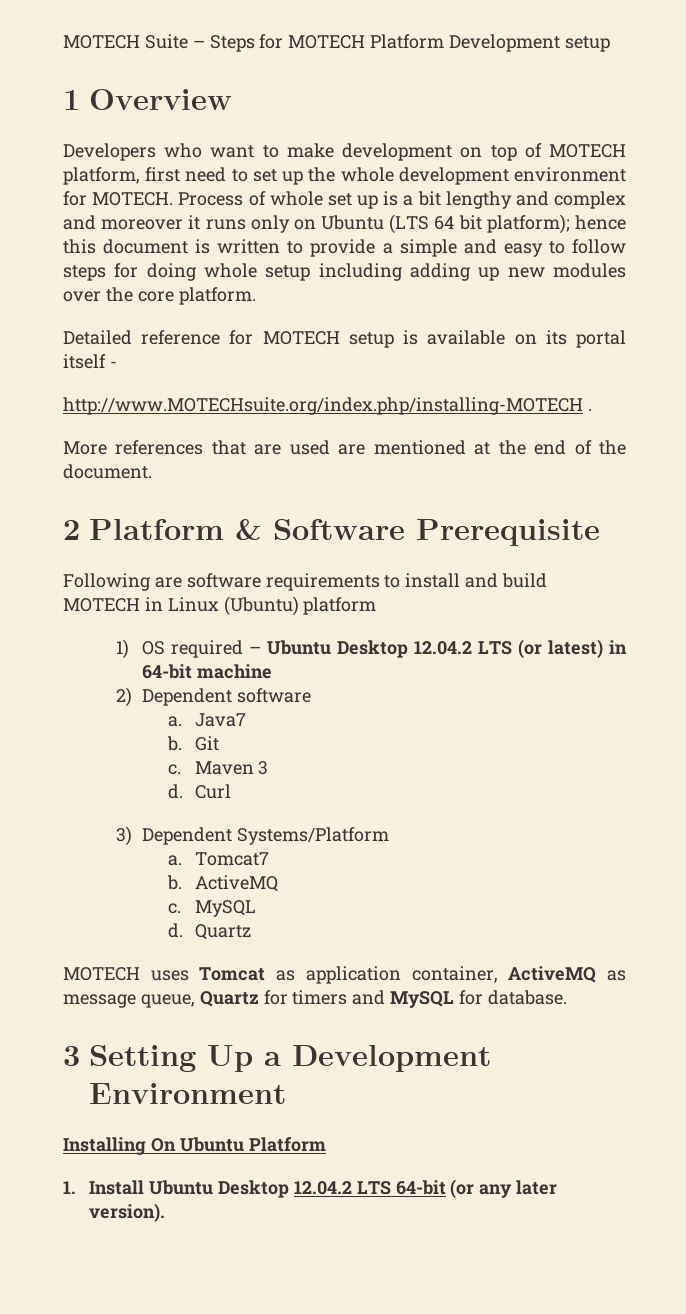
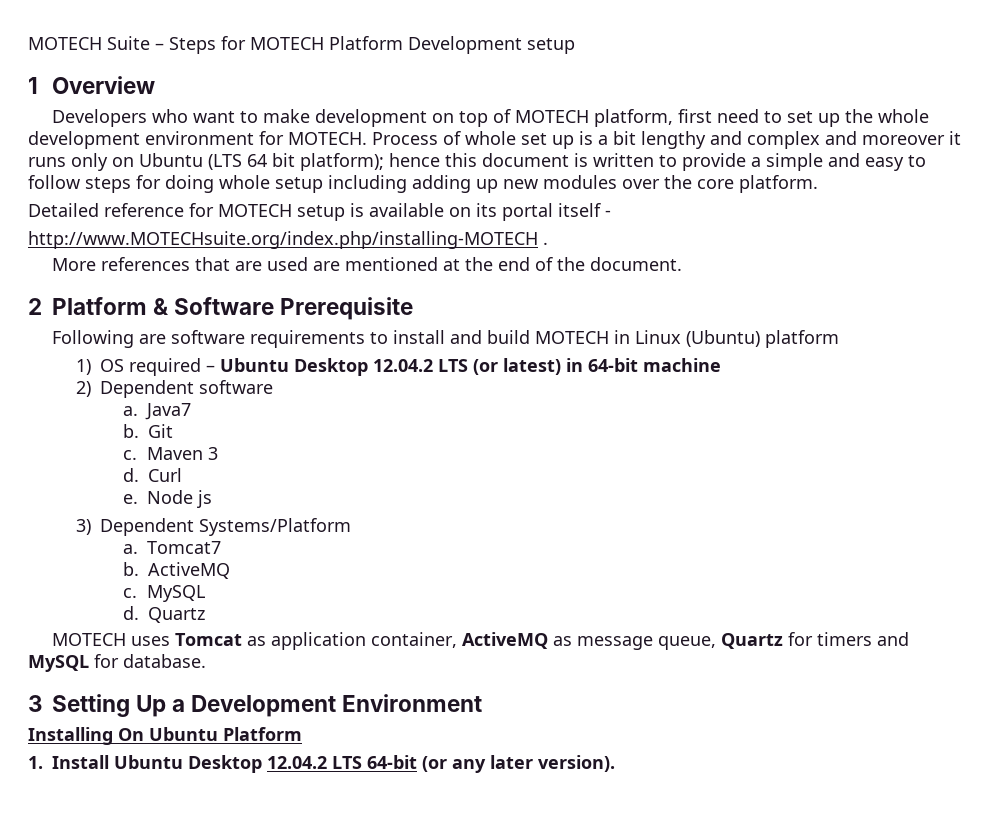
(231, 791) none -> [123,490,213,508] // e. Node js

